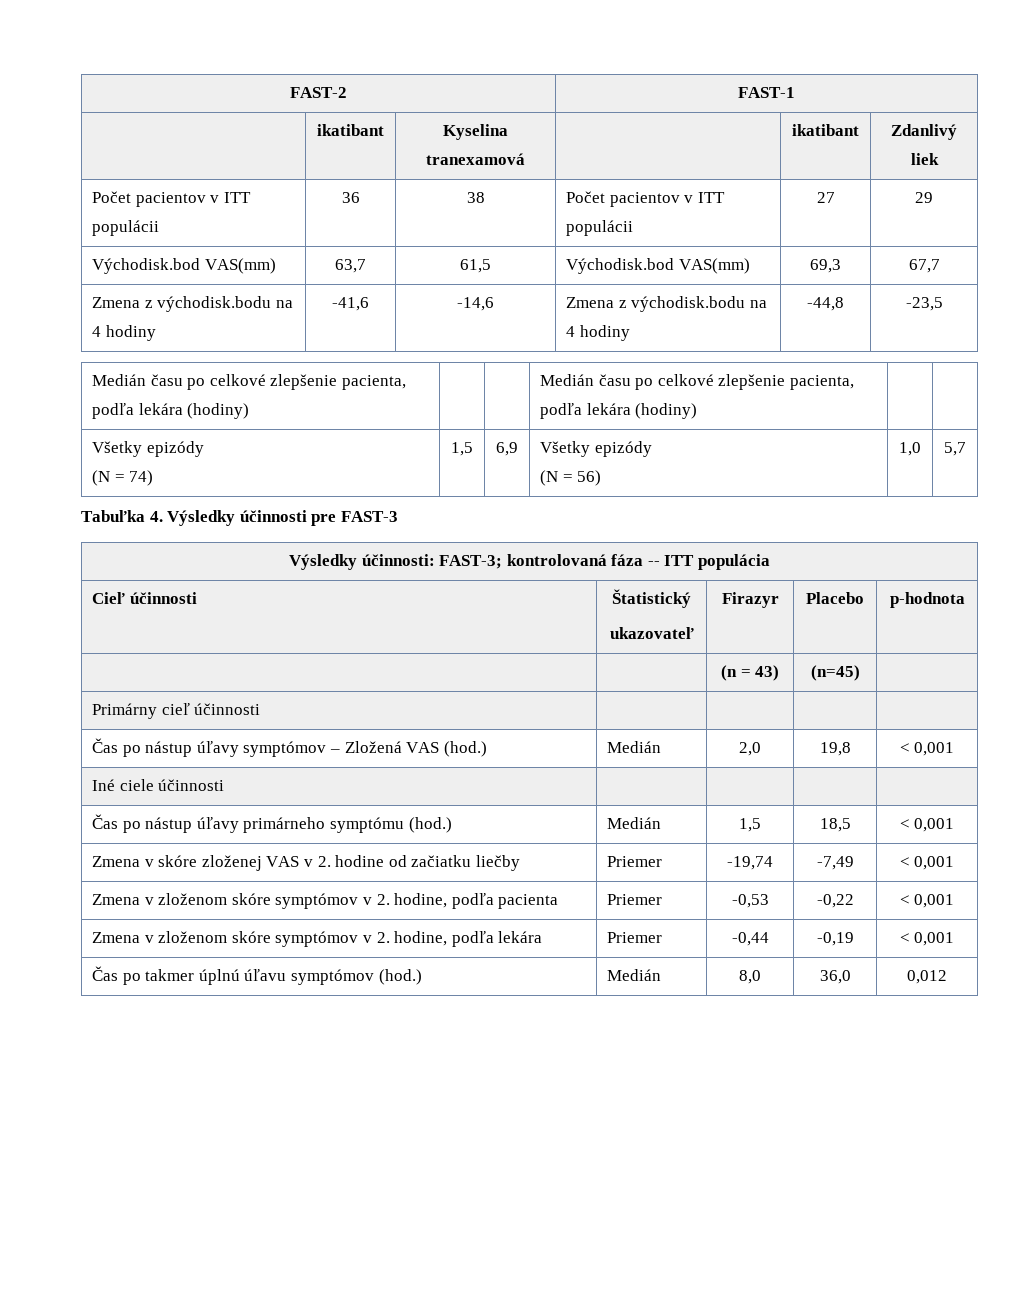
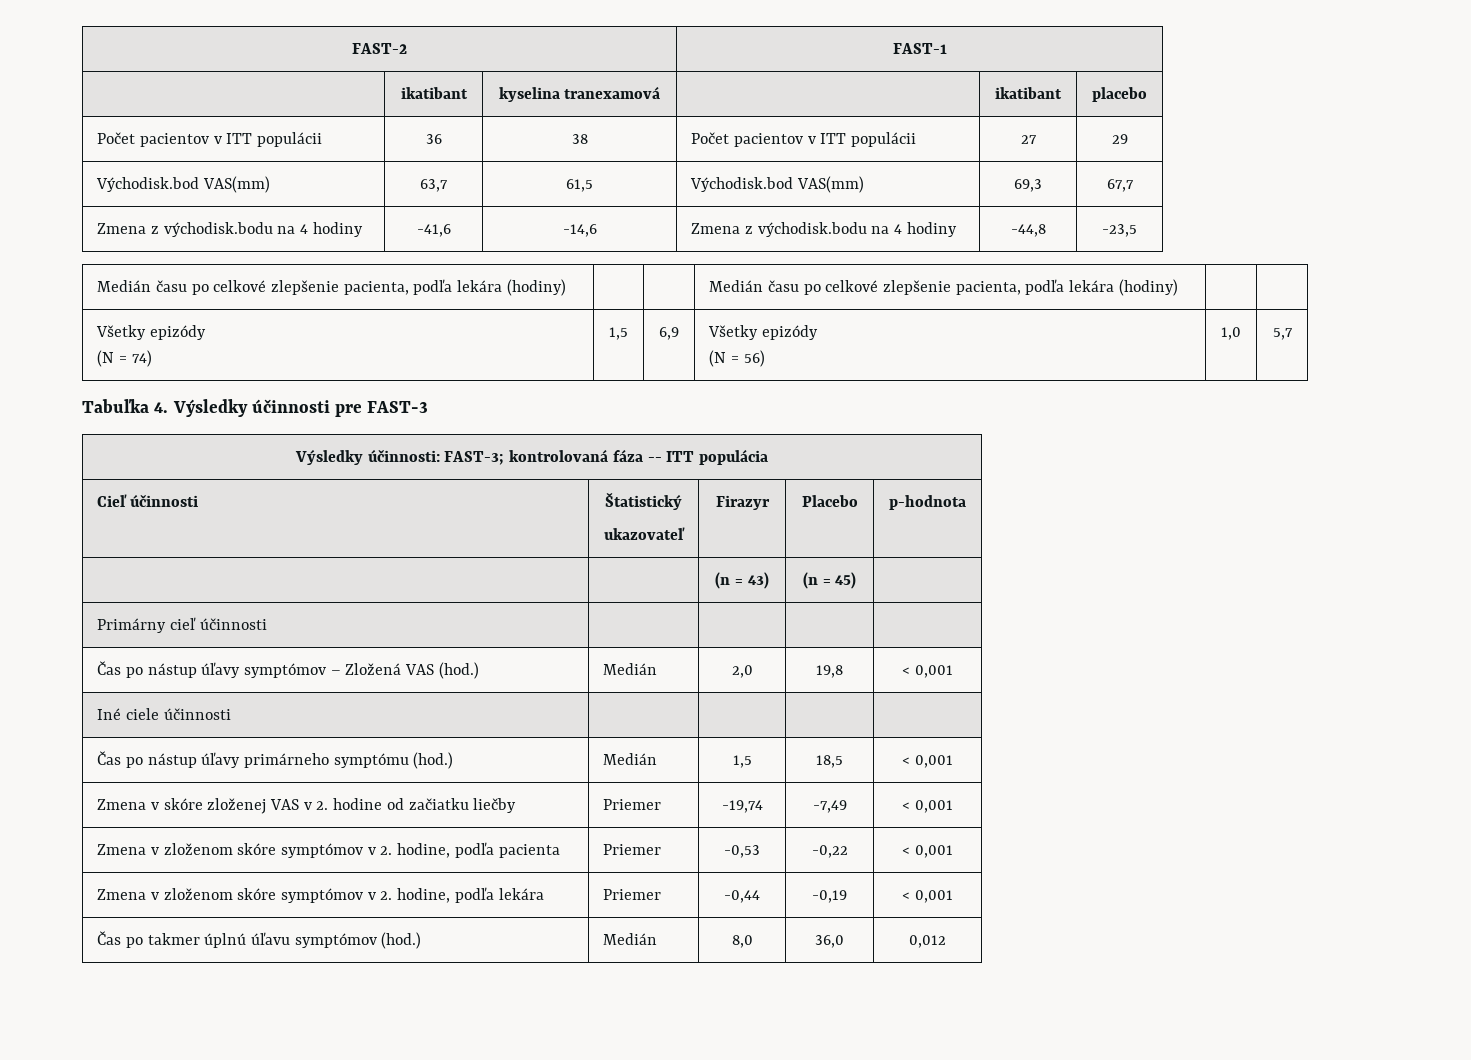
[443,124,508,140] Kyselina -> [498,87,560,102] kyselina
[891,124,957,140] [910,153,939,165] Zdanlivý liek -> [1092,87,1147,102] placebo
[810,665,860,681] (n=45) -> [802,572,857,589] (n = 45)

